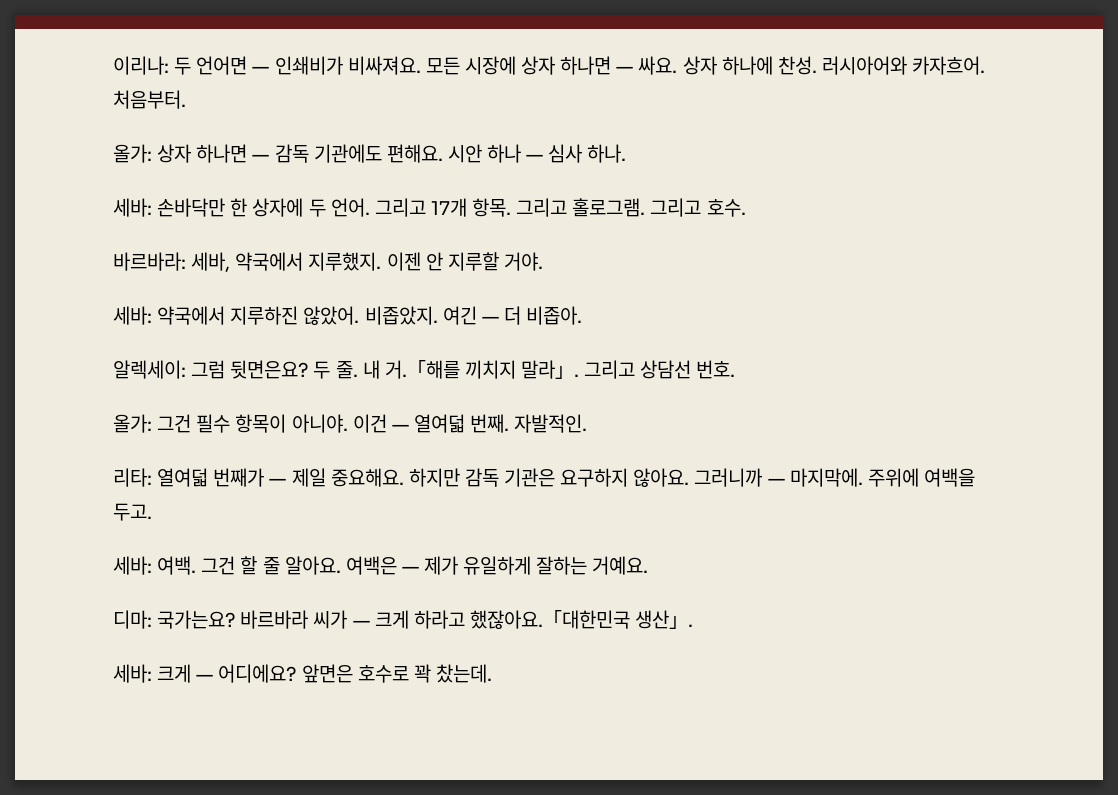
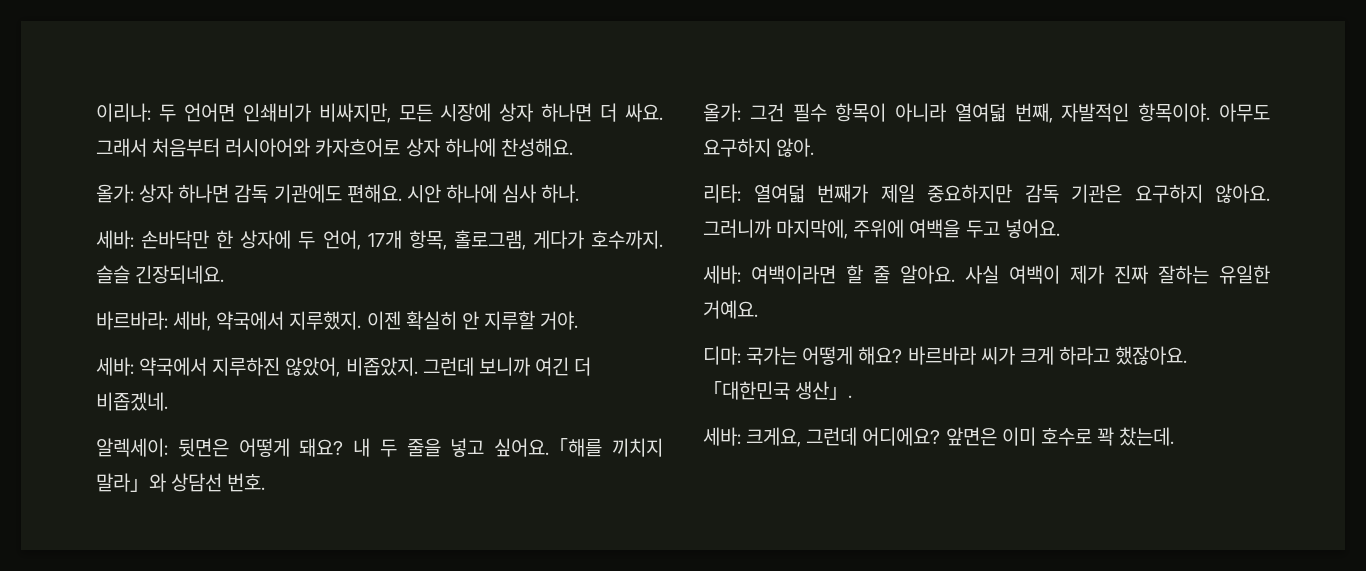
[252,56,421,75] — 인쇄비가 비싸져요. -> [242,103,391,123] 인쇄비가 비싸지만,
[616,56,986,75] [113,90,186,109] — 싸요. 상자 하나에 찬성. 러시아어와 카자흐어. 처음부터. -> [600,103,663,122] [96,138,573,157] 더 싸요. 그래서 처음부터 러시아어와 카자흐어로 상자 하나에 찬성해요.
[252,154,270,161] — -> (230, 193) none
[487,144,544,163] 하나 — -> [445,184,497,203] 하나에
[330,198,746,217] 언어. 그리고 17개 항목. 그리고 홀로그램. 그리고 호수. -> [322,230,664,250] [96,265,225,284] 언어, 17개 항목, 홀로그램, 게다가 호수까지. 슬슬 긴장되네요.
(421, 261) none -> [405,311,457,330] 확실히
[303,306,583,325] [113,360,407,379] 않았어. 비좁았지. 여긴 — 더 비좁아. // 알렉세이: 그럼 뒷면은요? 두 줄. 내 거. -> [285,357,592,377] [96,392,168,411] [96,438,550,457] 않았어, 비좁았지. 그런데 보니까 여긴 더 비좁겠네. // 알렉세이: 뒷면은 어떻게 돼요? 내 두 줄을 넣고 싶어요.
[574,360,636,379] . 그리고 -> [149,473,166,492] 와
[291,414,588,433] 아니야. 이건 — 열여덟 번째. 자발적인. -> [895,103,1270,123] [703,138,815,157] 아니라 열여덟 번째, 자발적인 항목이야. 아무도 요구하지 않아.
[269,468,460,487] — 제일 중요해요. 하지만 -> [880,184,1012,203] 제일 중요하지만
[767,468,975,487] [113,503,152,521] [113,556,236,575] — 마지막에. 주위에 여백을 두고. // 세바: 여백. 그건 -> [776,219,1060,239] [703,265,836,284] 마지막에, 주위에 여백을 두고 넣어요. // 세바: 여백이라면
[345,556,588,575] 여백은 — 제가 유일하게 잘하는 -> [965,265,1270,284] 사실 여백이 제가 진짜 잘하는 유일한
[157,610,236,629] 국가는요? -> [746,346,903,365] 국가는 어떻게 해요?
[352,620,370,627] — -> (1015, 355) none
[157,664,214,683] 크게 — -> [746,427,858,447] 크게요, 그런데
(353, 673) none -> [1001,427,1036,446] 이미

